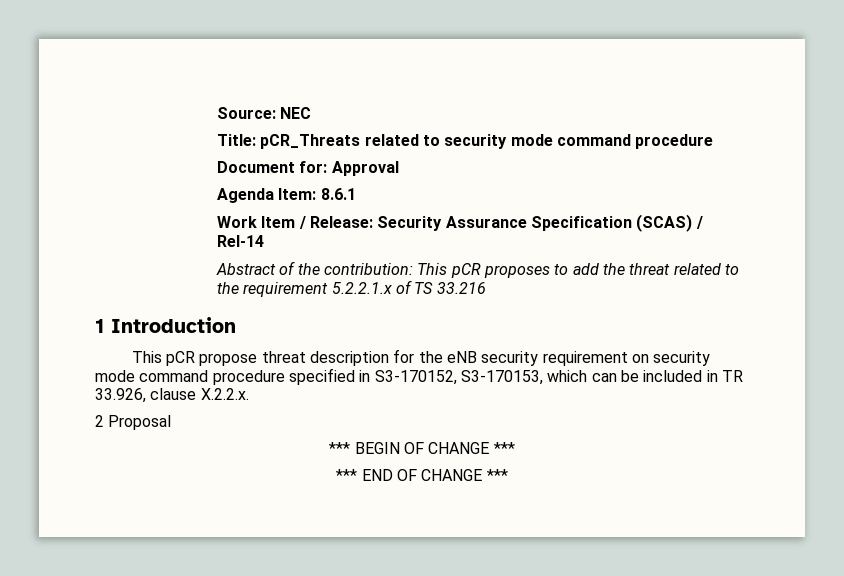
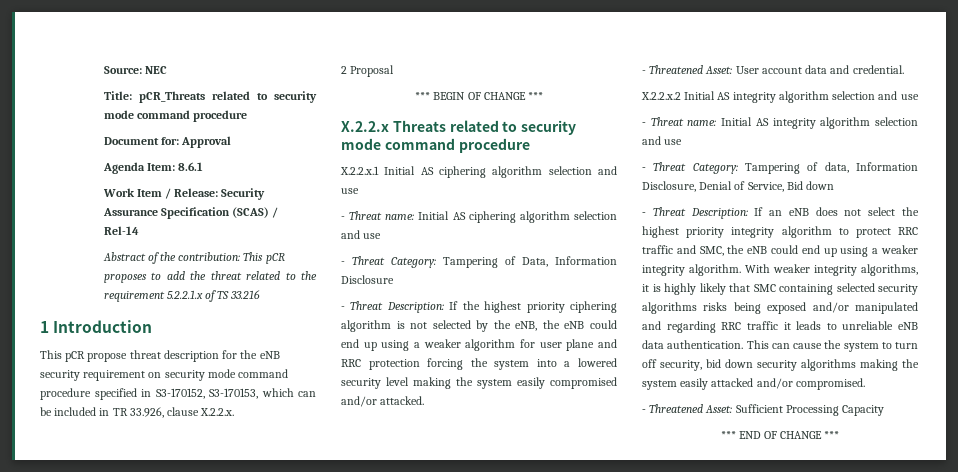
(515, 448) none -> [341,120,577,135] [341,138,530,153] [340,166,617,178] [341,188,359,194] [341,211,617,223] [341,230,382,239] [341,256,617,268] [341,275,394,284] [341,301,617,313] [341,320,617,332] [341,339,617,351] [341,358,617,370] [341,377,617,389] [341,396,425,407] [642,65,904,74] [641,91,919,103] [642,117,918,129] [642,136,683,145] [642,162,918,174] [642,181,835,192] [642,207,919,219] [642,226,918,238] [642,245,918,257] [642,264,918,276] [642,283,918,295] [642,302,918,314] [642,321,918,333] [642,340,918,352] [642,359,919,371] [642,378,865,390] [642,404,885,416] // X.2.2.x Threats related to security mode command procedure // X.2.2.x.1 Initial AS ciphering algorithm selection and use // - Threat name: Initial AS ciphering algorithm selection and use // - Threat Category: Tampering of Data, Information Disclosure // - Threat Description: If the highest priority ciphering algorithm is not selected by the eNB, the eNB could end up using a weaker algorithm for user plane and RRC protection forcing the system into a lowered security level making the system easily compromised and/or attacked. // - Threatened Asset: User account data and credential. // X.2.2.x.2 Initial AS integrity algorithm selection and use // - Threat name: Initial AS integrity algorithm selection and use // - Threat Category: Tampering of data, Information Disclosure, Denial of Service, Bid down // - Threat Description: If an eNB does not select the highest priority integrity algorithm to protect RRC traffic and SMC, the eNB could end up using a weaker integrity algorithm. With weaker integrity algorithms, it is highly likely that SMC containing selected security algorithms risks being exposed and/or manipulated and regarding RRC traffic it leads to unreliable eNB data authentication. This can cause the system to turn off security, bid down security algorithms making the system easily attacked and/or compromised. // - Threatened Asset: Sufficient Processing Capacity

